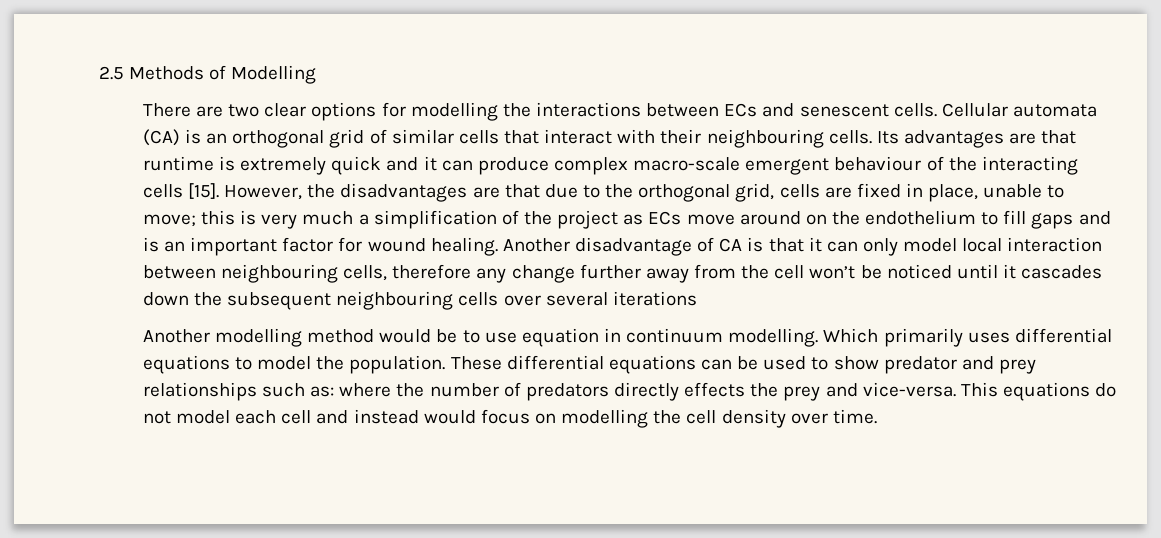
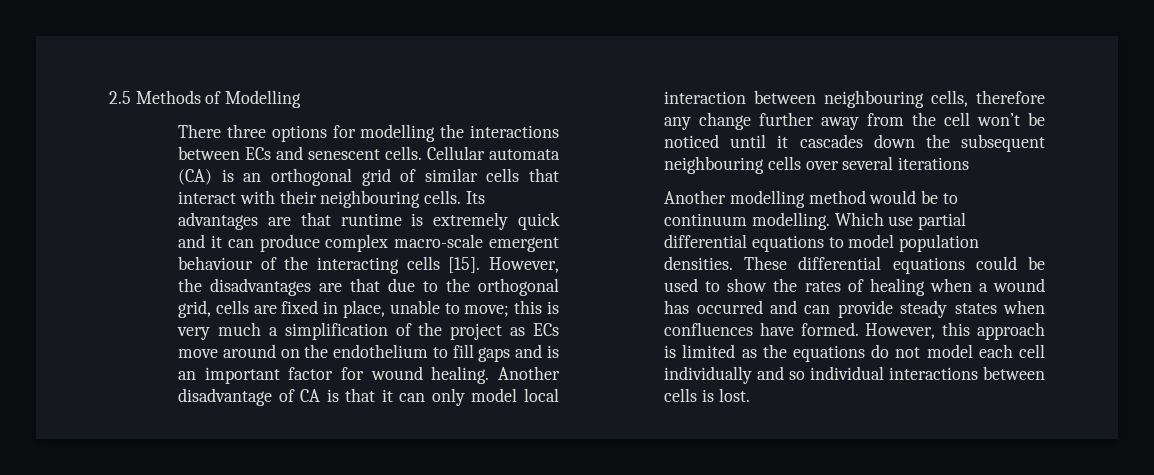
[196,103,307,117] are two clear -> [226,124,266,138] three
[484,328,622,347] use equation in -> (958, 198) none
[883,328,1010,347] primarily uses -> [888,212,967,230] use partial
[316,355,446,374] the population. -> [899,234,980,252] [664,256,734,270] population densities.
[701,359,733,370] can -> [975,256,1017,270] could
[883,356,1036,374] [142,382,998,401] predator and prey relationships such as: where the number of predators directly effects the prey and vice-versa. This -> [773,278,1045,296] [664,300,1045,318] [664,322,1045,340] [664,344,787,358] the rates of healing when a wound has occurred and can provide steady states when confluences have formed. However, this approach is limited as the
[316,409,877,428] and instead would focus on modelling the cell density over time. -> [664,366,1045,384] [664,388,750,402] individually and so individual interactions between cells is lost.

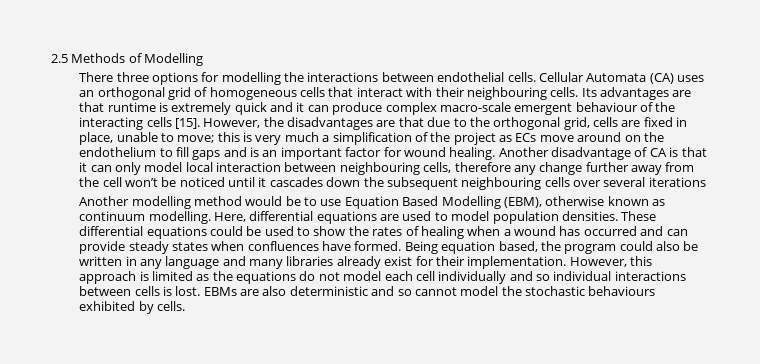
[245,146,560,160] [178,169,234,185] ECs and senescent cells. Cellular automata (CA) is -> [437,72,705,84] endothelial cells. Cellular Automata (CA) uses
[424,168,478,182] similar -> [209,87,297,100] homogeneous
[664,212,967,230] [664,234,824,252] continuum modelling. Which use partial differential equations -> [320,196,666,209] [79,211,432,224] use Equation Based Modelling (EBM), otherwise known as continuum modelling. Here, differential equations are used
(859, 329) none -> [404,241,699,254] [79,256,567,269] Being equation based, the program could also be written in any language and many libraries already exist for their implementation.
(750, 395) none -> [203,286,656,296] [79,301,185,314] EBMs are also deterministic and so cannot model the stochastic behaviours exhibited by cells.

